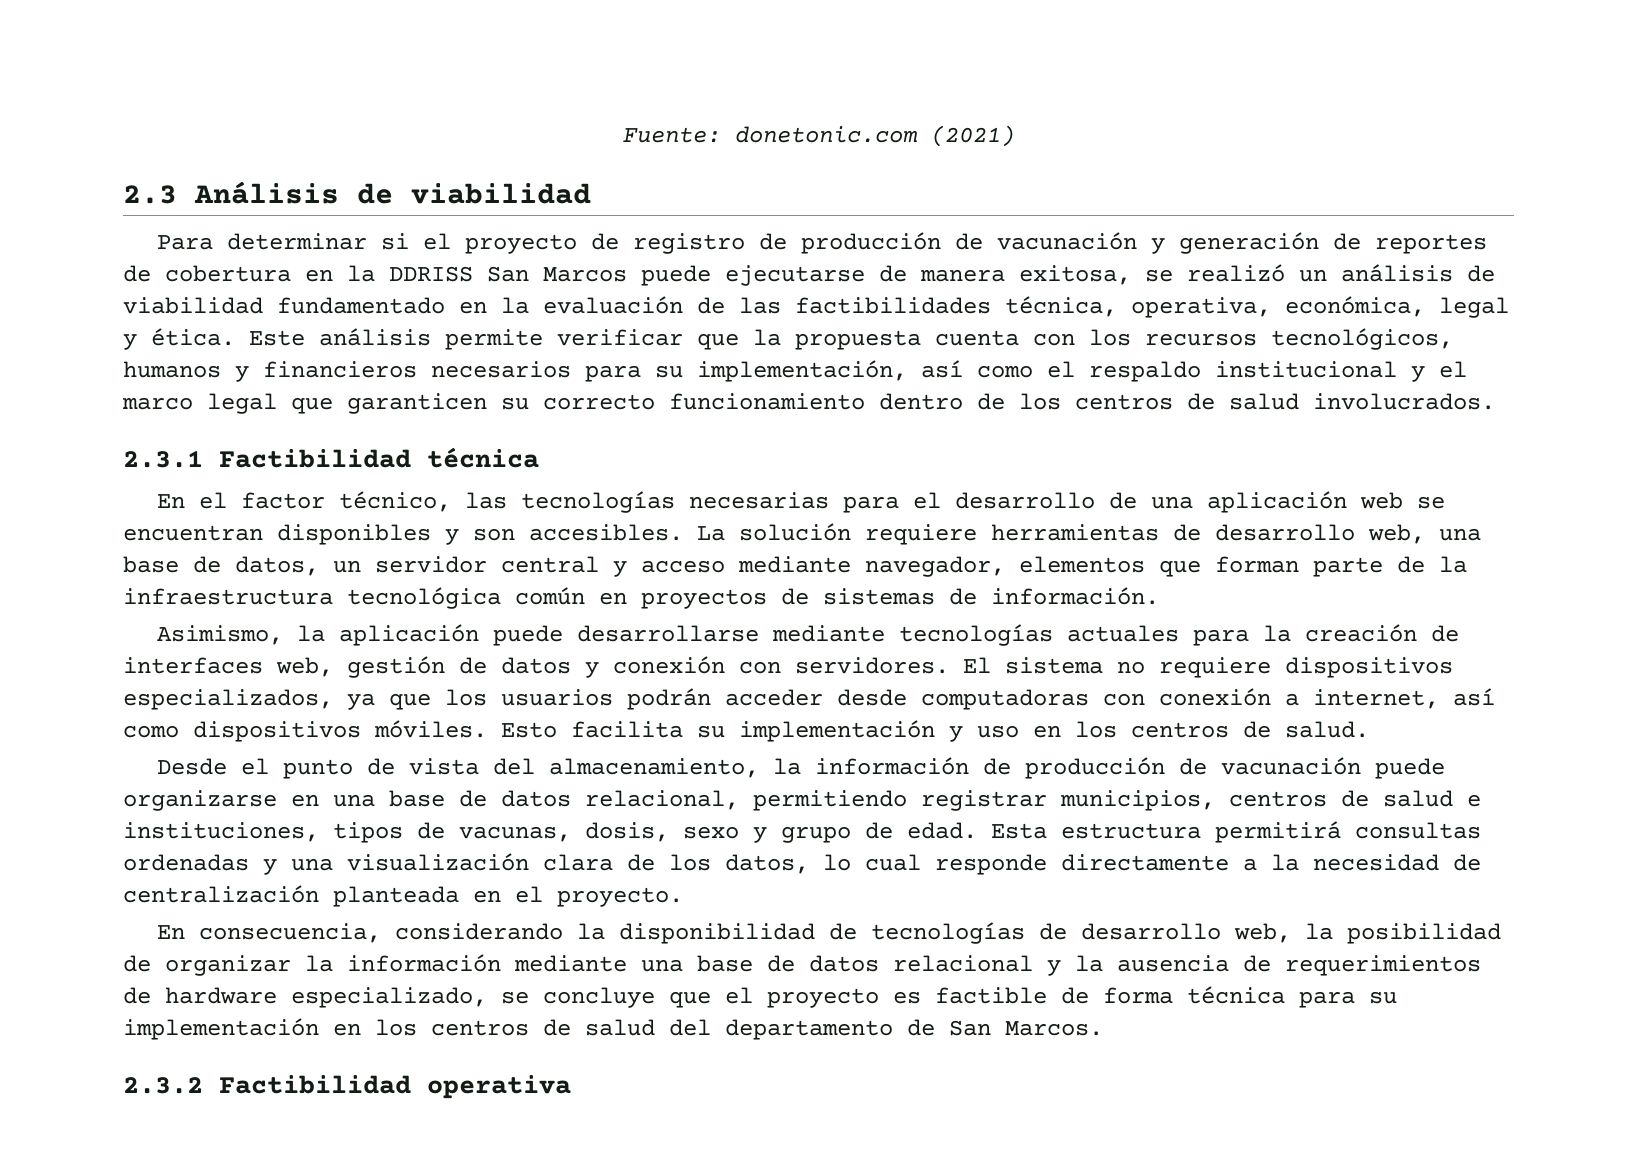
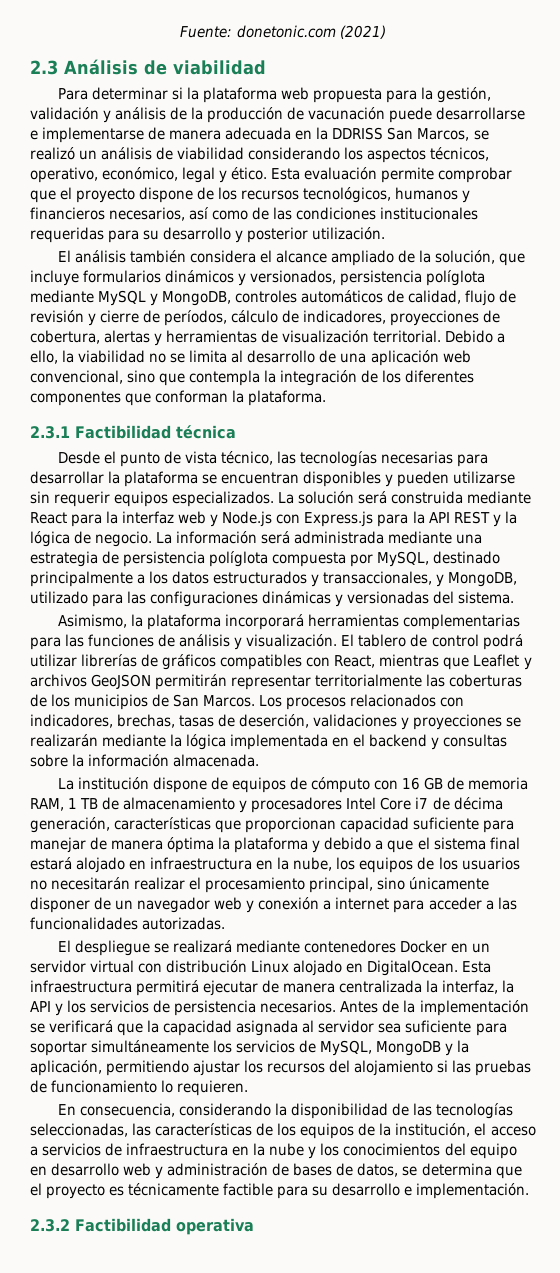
[423,232,1488,254] [123,265,1131,286] el proyecto de registro de producción de vacunación y generación de reportes de cobertura en la DDRISS San Marcos puede ejecutarse de manera exitosa, -> [186,87,492,103] [30,107,526,123] [30,127,470,143] la plataforma web propuesta para la gestión, validación y análisis de la producción de vacunación puede desarrollarse e implementarse de manera adecuada en la DDRISS San Marcos,
[277,296,1509,318] [123,328,1075,350] fundamentado en la evaluación de las factibilidades técnica, operativa, económica, legal y ética. Este análisis permite verificar que la propuesta cuenta con -> [248,147,490,163] [30,167,513,183] [30,187,215,203] considerando los aspectos técnicos, operativo, económico, legal y ético. Esta evaluación permite comprobar que el proyecto dispone de
[431,360,1467,382] [122,393,1495,414] [123,447,539,468] [157,491,942,513] necesarios para su implementación, así como el respaldo institucional y el marco legal que garanticen su correcto funcionamiento dentro de los centros de salud involucrados. // 2.3.1 Factibilidad técnica // En el factor técnico, las tecnologías necesarias para el -> [109,207,479,221] [30,227,386,243] [57,250,526,266] [30,270,486,286] [30,290,517,306] [30,310,501,326] [30,330,506,346] [30,350,244,364] necesarios, así como de las condiciones institucionales requeridas para su desarrollo y posterior utilización. // El análisis también considera el alcance ampliado de la solución, que incluye formularios dinámicos y versionados, persistencia políglota mediante MySQL y MongoDB, controles automáticos de calidad, flujo de revisión y cierre de períodos, cálculo de indicadores, proyecciones de cobertura, alertas y herramientas de visualización territorial. Debido a ello, la viabilidad no se limita al
[1417,496,1446,509] [123,523,1481,545] [123,556,1467,577] [123,587,1159,609] [157,624,1460,646] [123,656,1453,678] [123,688,1495,710] [123,720,1369,742] se encuentran disponibles y son accesibles. La solución requiere herramientas de desarrollo web, una base de datos, un servidor central y acceso mediante navegador, elementos que forman parte de la infraestructura tecnológica común en proyectos de sistemas de información. // Asimismo, la aplicación puede desarrollarse mediante tecnologías actuales para la creación de interfaces web, gestión de datos y conexión con servidores. El sistema no requiere dispositivos especializados, ya que los usuarios podrán acceder desde computadoras con conexión a internet, así como dispositivos móviles. Esto facilita su implementación y uso en los centros de salud. -> [30,370,475,386] [30,390,327,406] [30,425,236,439] convencional, sino que contempla la integración de los diferentes componentes que conforman la plataforma. // 2.3.1 Factibilidad técnica
[493,757,1446,779] [123,790,1481,811] [123,821,1481,843] [123,853,1481,875] [123,885,683,907] del almacenamiento, la información de producción de vacunación puede organizarse en una base de datos relacional, permitiendo registrar municipios, centros de salud e instituciones, tipos de vacunas, dosis, sexo y grupo de edad. Esta estructura permitirá consultas ordenadas y una visualización clara de los datos, lo cual responde directamente a la necesidad de centralización planteada en el proyecto. -> [220,451,489,467] [30,471,516,487] [30,491,532,507] [30,511,517,527] [30,531,483,547] [30,551,501,567] [30,571,518,587] [30,591,515,607] [57,614,520,630] [30,634,523,650] [30,654,532,670] [30,674,523,690] [30,694,465,710] [30,714,522,730] [30,734,508,750] [30,754,260,767] [57,777,529,793] [30,797,503,813] [30,817,515,833] [30,837,520,853] [30,857,520,873] [30,877,490,893] [30,897,517,913] [30,917,226,930] [57,940,490,956] [30,960,492,976] [30,980,515,996] [30,1000,529,1016] [30,1020,507,1036] [30,1040,470,1056] [30,1060,532,1076] [30,1080,249,1096] técnico, las tecnologías necesarias para desarrollar la plataforma se encuentran disponibles y pueden utilizarse sin requerir equipos especializados. La solución será construida mediante React para la interfaz web y Node.js con Express.js para la API REST y la lógica de negocio. La información será administrada mediante una estrategia de persistencia políglota compuesta por MySQL, destinado principalmente a los datos estructurados y transaccionales, y MongoDB, utilizado para las configuraciones dinámicas y versionadas del sistema. // Asimismo, la plataforma incorporará herramientas complementarias para las funciones de análisis y visualización. El tablero de control podrá utilizar librerías de gráficos compatibles con React, mientras que Leaflet y archivos GeoJSON permitirán representar territorialmente las coberturas de los municipios de San Marcos. Los procesos relacionados con indicadores, brechas, tasas de deserción, validaciones y proyecciones se realizarán mediante la lógica implementada en el backend y consultas sobre la información almacenada. // La institución dispone de equipos de cómputo con 16 GB de memoria RAM, 1 TB de almacenamiento y procesadores Intel Core i7 de décima generación, características que proporcionan capacidad suficiente para manejar de manera óptima la plataforma y debido a que el sistema final estará alojado en infraestructura en la nube, los equipos de los usuarios no necesitarán realizar el procesamiento principal, sino únicamente disponer de un navegador web y conexión a internet para acceder a las funcionalidades autorizadas. // El despliegue se realizará mediante contenedores Docker en un servidor virtual con distribución Linux alojado en DigitalOcean. Esta infraestructura permitirá ejecutar de manera centralizada la interfaz, la API y los servicios de persistencia necesarios. Antes de la implementación se verificará que la capacidad asignada al servidor sea suficiente para soportar simultáneamente los servicios de MySQL, MongoDB y la aplicación, permitiendo ajustar los recursos del alojamiento si las pruebas de funcionamiento lo requieren.
[871,922,1502,944] [123,954,1481,976] [123,986,1397,1008] [123,1018,1103,1040] tecnologías de desarrollo web, la posibilidad de organizar la información mediante una base de datos relacional y la ausencia de requerimientos de hardware especializado, se concluye que el proyecto es factible de forma técnica para su implementación en los centros de salud del departamento de San Marcos. -> [412,1103,513,1119] [30,1123,536,1139] [30,1143,517,1159] [30,1163,522,1179] [30,1183,530,1199] las tecnologías seleccionadas, las características de los equipos de la institución, el acceso a servicios de infraestructura en la nube y los conocimientos del equipo en desarrollo web y administración de bases de datos, se determina que el proyecto es técnicamente factible para su desarrollo e implementación.

